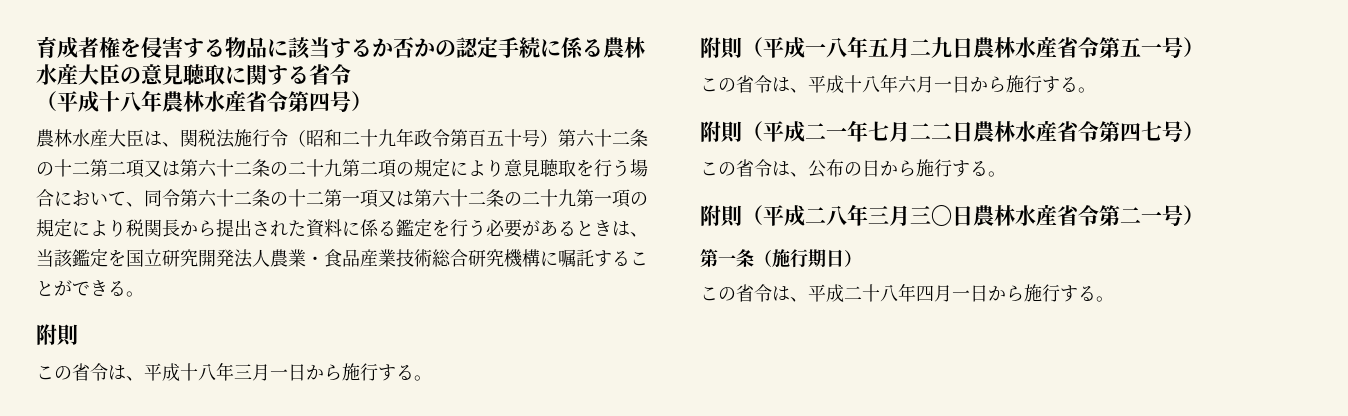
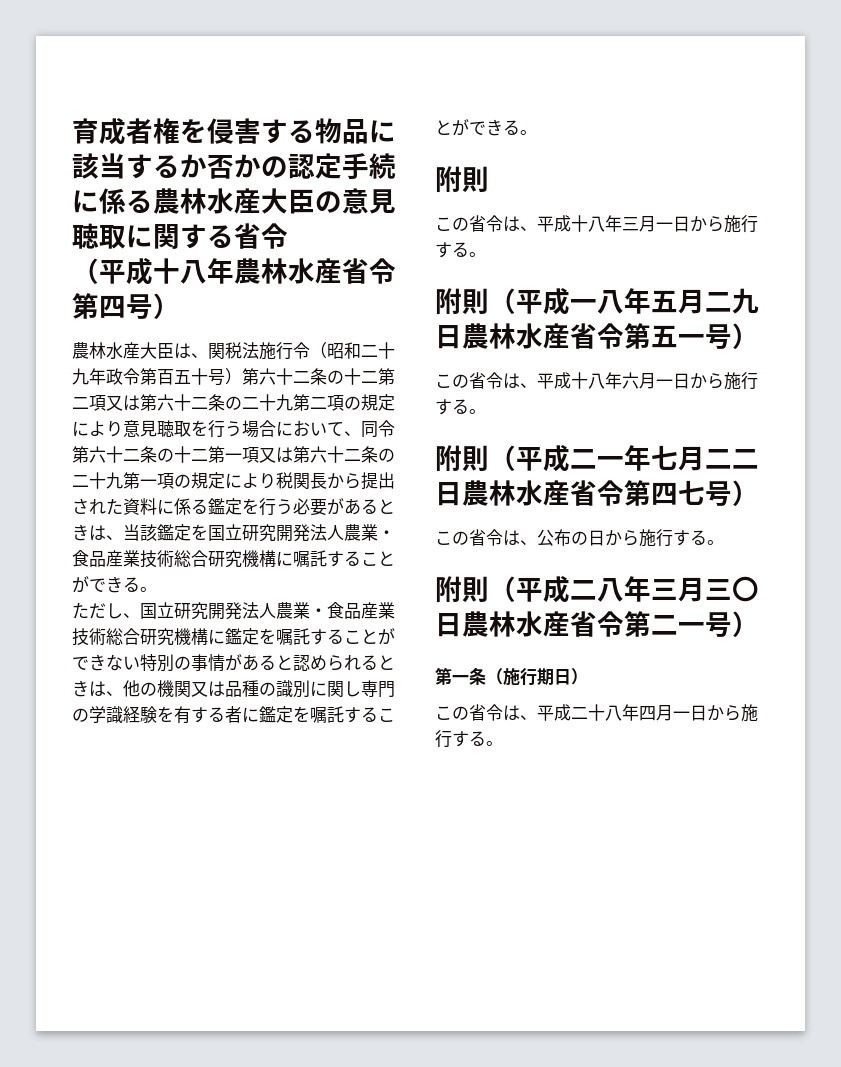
(144, 294) none -> [72,602,395,620] [72,628,395,646] [72,654,395,672] [72,680,395,698] [72,706,395,724] [435,119,537,136] // ただし、国立研究開発法人農業・食品産業技術総合研究機構に鑑定を嘱託することができない特別の事情があると認められるときは、他の機関又は品種の識別に関し専門の学識経験を有する者に鑑定を嘱託することができる。

